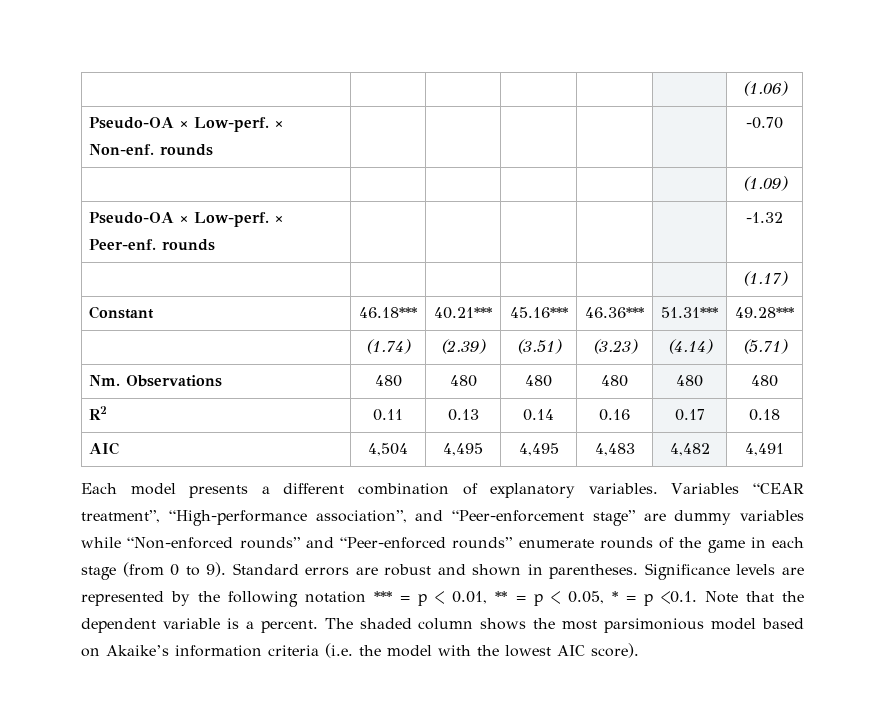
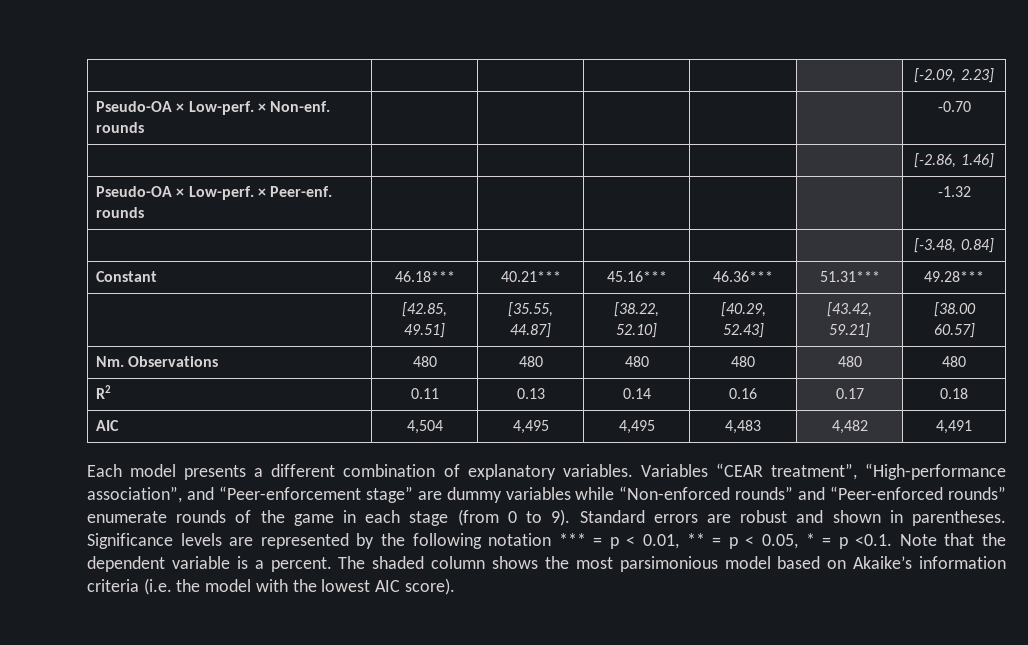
[742,81,788,96] | | | | | | (1.06) -> [914,68,994,83] | | | | | | [-2.09, 2.23]
[742,176,788,191] (1.09) -> [914,153,994,168] [-2.86, 1.46]
[742,271,788,286] (1.17) -> [914,238,994,253] [-3.48, 0.84]
[366,339,411,354] [441,339,486,354] [516,339,562,354] [592,339,638,354] [667,339,713,354] [742,339,788,354] (1.74) | (2.39) | (3.51) | (3.23) | (4.14) | (5.71) -> [402,302,447,317] [404,323,445,338] [508,302,553,317] [510,323,551,338] [614,302,659,317] [616,323,657,338] [720,302,766,317] [722,323,764,338] [827,302,872,317] [829,323,870,338] [933,302,976,317] [933,323,975,338] [42.85, 49.51] | [35.55, 44.87] | [38.22, 52.10] | [40.29, 52.43] | [43.42, 59.21] | [38.00 60.57]

